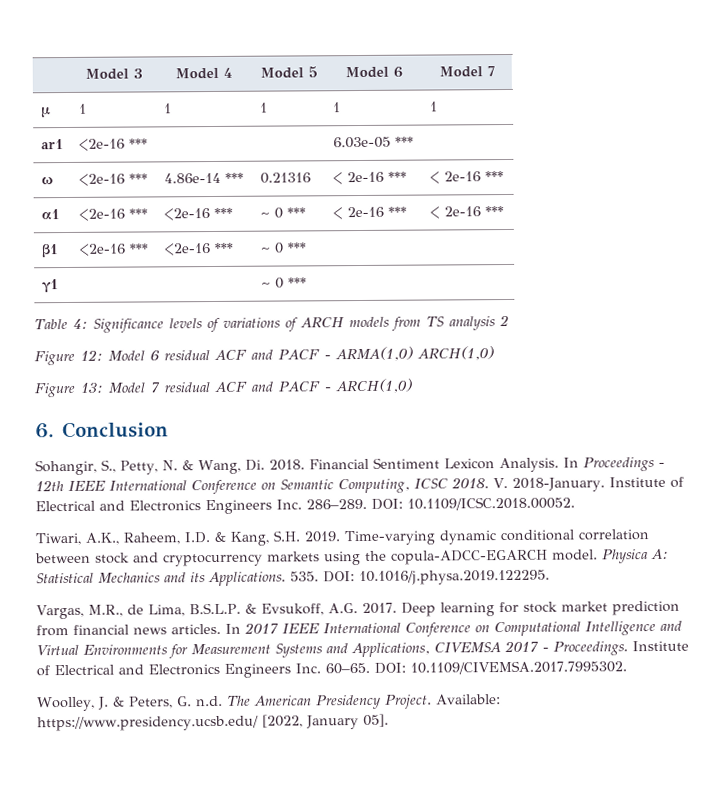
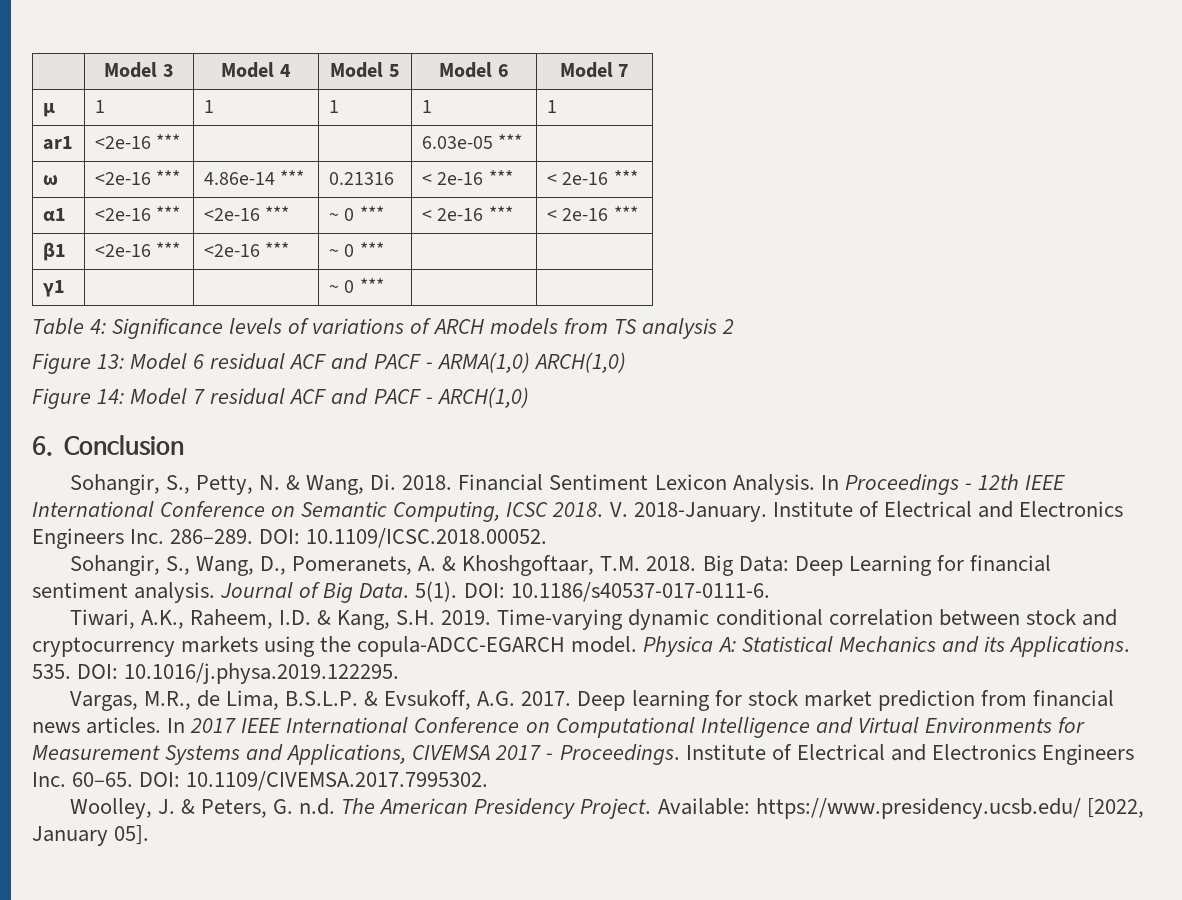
[80,349,103,361] 12: -> [97,354,125,369] 13:
[80,382,103,393] 13: -> [97,389,125,404] 14:
(575, 503) none -> [69,555,1051,576] [32,581,770,603] // Sohangir, S., Wang, D., Pomeranets, A. & Khoshgoftaar, T.M. 2018. Big Data: Deep Learning for financial sentiment analysis. Journal of Big Data. 5(1). DOI: 10.1186/s40537-017-0111-6.

